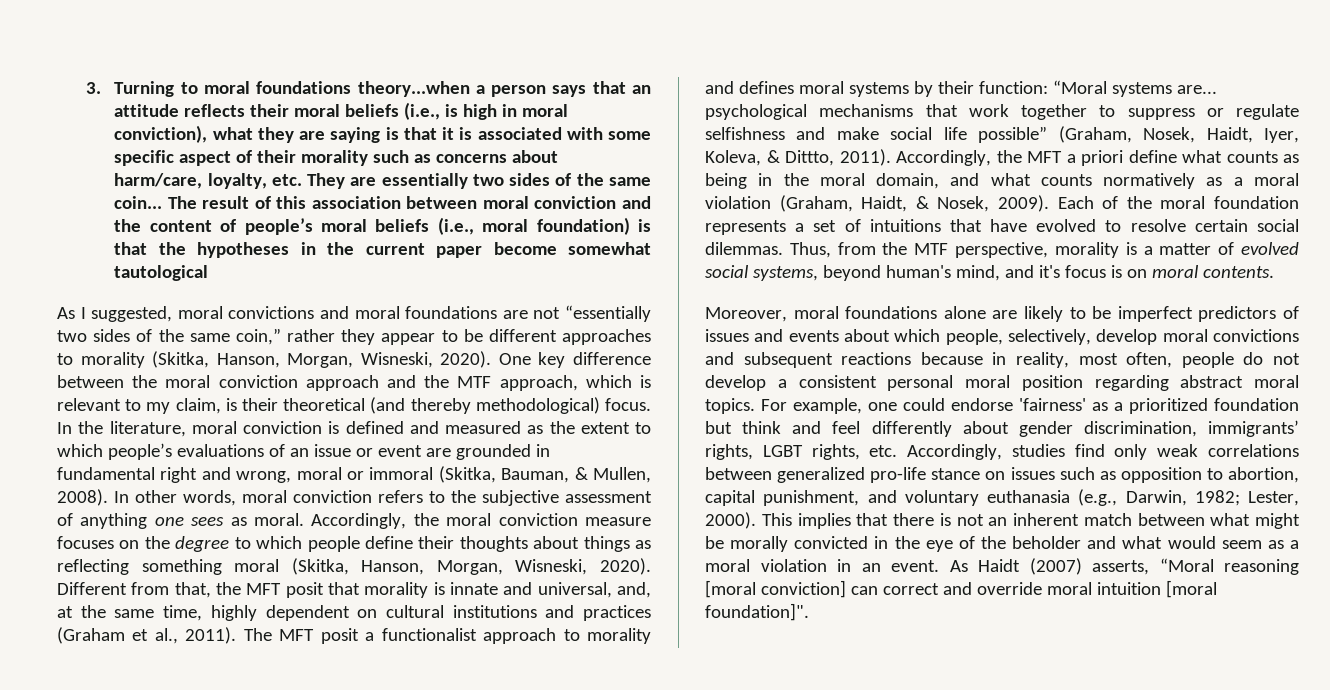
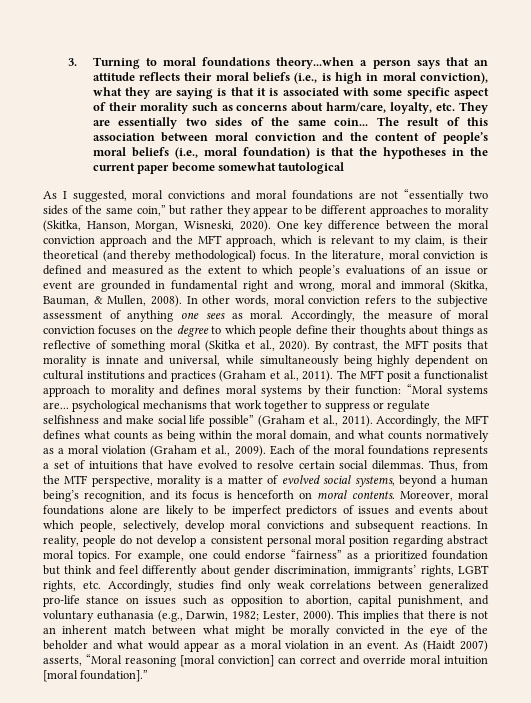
(281, 336) none -> [169,205,187,215] but
[457,376,492,388] MTF -> [198,235,223,244] MFT
[347,471,364,480] or -> [376,280,397,290] and
[446,513,651,526] moral conviction measure -> [387,310,490,320] [43,326,95,334] measure of moral conviction
[57,558,651,575] [57,582,324,598] reflecting something moral (Skitka, Hanson, Morgan, Wisneski, 2020). Different from that, the MFT posit -> [43,340,463,352] reflective of something moral (Skitka et al., 2020). By contrast, the MFT posits
[617,582,651,598] [57,605,203,621] and, at the same time, -> [226,355,372,367] while simultaneously being
[1058,126,1299,143] [705,150,834,166] (Graham, Nosek, Haidt, Iyer, Koleva, & Dittto, -> [258,415,338,427] (Graham et al.,
[1066,150,1177,166] a priori define -> [43,430,80,440] defines
[758,173,773,186] in -> [198,430,232,439] within
[779,195,990,212] (Graham, Haidt, & Nosek, -> [150,445,231,457] (Graham et al.,
[1214,196,1299,209] foundation -> [367,445,429,455] foundations
[885,265,1060,281] human's mind, and it's -> [440,475,488,485] [43,490,187,502] a human being’s recognition, and its
(1122, 271) none -> [237,490,295,499] henceforth
(1274, 272) // -> (395, 495) none
[841,352,1173,368] reactions because in reality, most often, -> [420,521,488,529] [43,535,79,547] reactions. In reality,
[1019,398,1086,411] 'fairness' -> [291,549,343,559] “fairness”
[1221,540,1262,549] seem -> [183,642,219,652] appear
[978,558,1082,575] Haidt (2007) -> [423,640,488,652] (Haidt 2007)
[705,603,809,621] foundation]". -> [80,670,149,682] foundation].”

